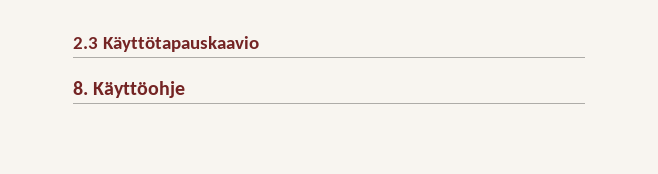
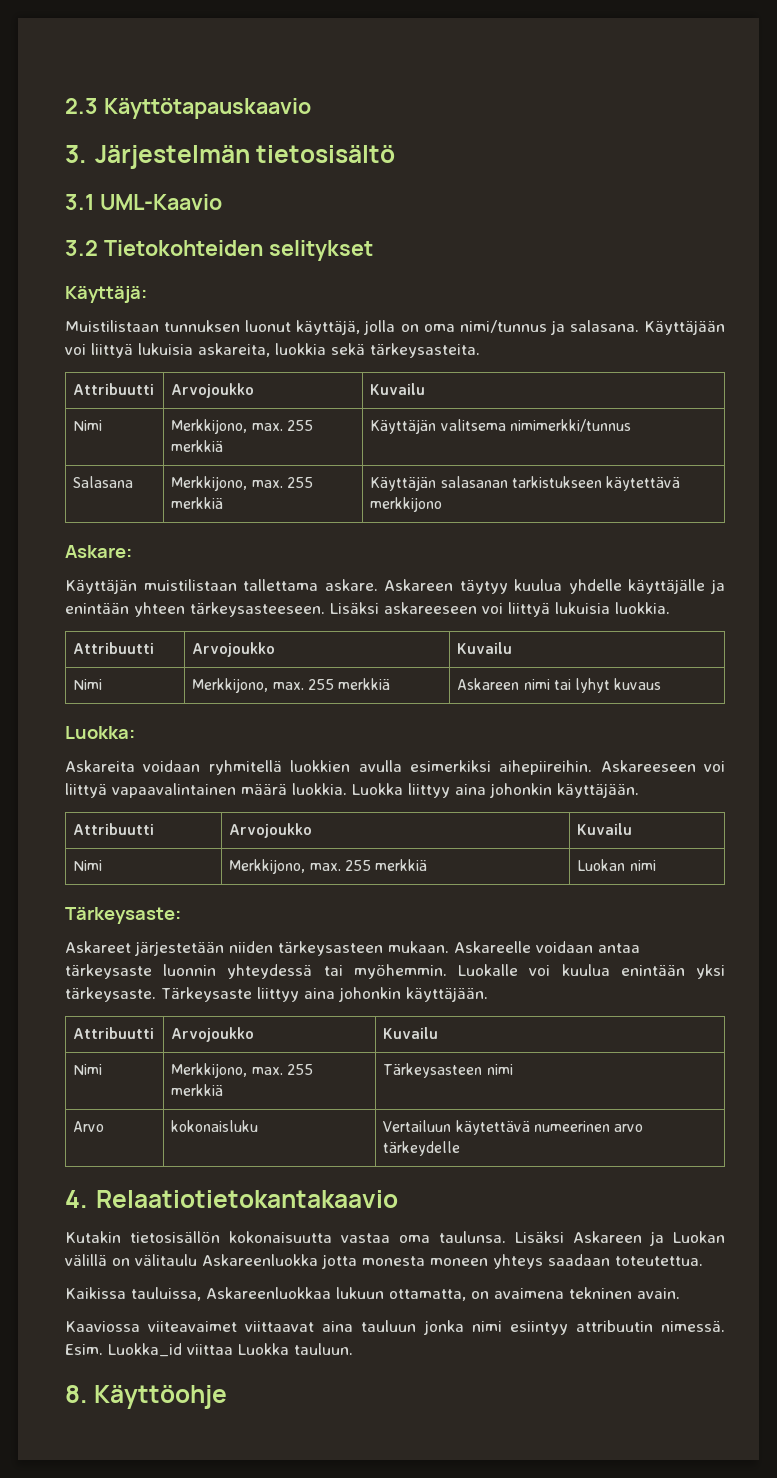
(259, 44) none -> [65,145,396,169] [65,194,222,210] [65,240,373,261] [65,286,147,303] [65,320,726,335] [65,343,480,358] [73,383,155,395] [171,383,255,398] [370,383,426,395] [73,420,103,431] [171,419,313,434] [171,440,224,452] [370,419,631,434] [73,476,134,488] [171,476,313,491] [171,497,224,509] [370,476,680,491] [370,497,443,512] [65,545,132,558] [65,579,725,594] [65,602,670,617] [73,642,155,654] [192,642,276,657] [457,642,513,654] [73,679,103,690] [192,678,390,693] [457,678,662,693] [65,726,135,739] [65,760,725,775] [65,783,639,798] [73,823,155,835] [229,823,313,838] [577,823,633,835] [73,860,103,871] [229,859,427,874] [577,859,656,871] [65,907,181,924] [65,941,640,956] [65,964,725,979] [65,987,488,1002] [73,1027,155,1039] [171,1027,255,1042] [383,1027,439,1039] [73,1064,103,1075] [171,1063,313,1078] [171,1084,224,1096] [383,1063,513,1078] [73,1121,105,1132] [171,1120,259,1132] [383,1120,643,1135] [383,1141,461,1156] [65,1190,398,1208] [65,1231,725,1246] [65,1254,703,1269] [65,1287,680,1301] [65,1320,725,1335] [65,1343,353,1357] // 3. Järjestelmän tietosisältö // 3.1 UML-Kaavio // 3.2 Tietokohteiden selitykset // Käyttäjä: // Muistilistaan tunnuksen luonut käyttäjä, jolla on oma nimi/tunnus ja salasana. Käyttäjään voi liittyä lukuisia askareita, luokkia sekä tärkeysasteita. // Attribuutti | Arvojoukko | Kuvailu // Nimi | Merkkijono, max. 255 merkkiä | Käyttäjän valitsema nimimerkki/tunnus // Salasana | Merkkijono, max. 255 merkkiä | Käyttäjän salasanan tarkistukseen käytettävä merkkijono // Askare: // Käyttäjän muistilistaan tallettama askare. Askareen täytyy kuulua yhdelle käyttäjälle ja enintään yhteen tärkeysasteeseen. Lisäksi askareeseen voi liittyä lukuisia luokkia. // Attribuutti | Arvojoukko | Kuvailu // Nimi | Merkkijono, max. 255 merkkiä | Askareen nimi tai lyhyt kuvaus // Luokka: // Askareita voidaan ryhmitellä luokkien avulla esimerkiksi aihepiireihin. Askareeseen voi liittyä vapaavalintainen määrä luokkia. Luokka liittyy aina johonkin käyttäjään. // Attribuutti | Arvojoukko | Kuvailu // Nimi | Merkkijono, max. 255 merkkiä | Luokan nimi // Tärkeysaste: // Askareet järjestetään niiden tärkeysasteen mukaan. Askareelle voidaan antaa tärkeysaste luonnin yhteydessä tai myöhemmin. Luokalle voi kuulua enintään yksi tärkeysaste. Tärkeysaste liittyy aina johonkin käyttäjään. // Attribuutti | Arvojoukko | Kuvailu // Nimi | Merkkijono, max. 255 merkkiä | Tärkeysasteen nimi // Arvo | kokonaisluku | Vertailuun käytettävä numeerinen arvo tärkeydelle // 4. Relaatiotietokantakaavio // Kutakin tietosisällön kokonaisuutta vastaa oma taulunsa. Lisäksi Askareen ja Luokan välillä on välitaulu Askareenluokka jotta monesta moneen yhteys saadaan toteutettua. // Kaikissa tauluissa, Askareenluokkaa lukuun ottamatta, on avaimena tekninen avain. // Kaaviossa viiteavaimet viittaavat aina tauluun jonka nimi esiintyy attribuutin nimessä. Esim. Luokka_id viittaa Luokka tauluun.

